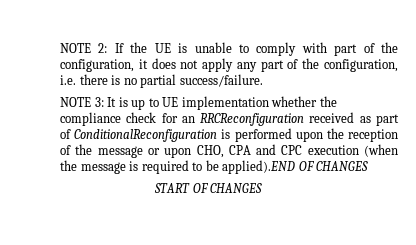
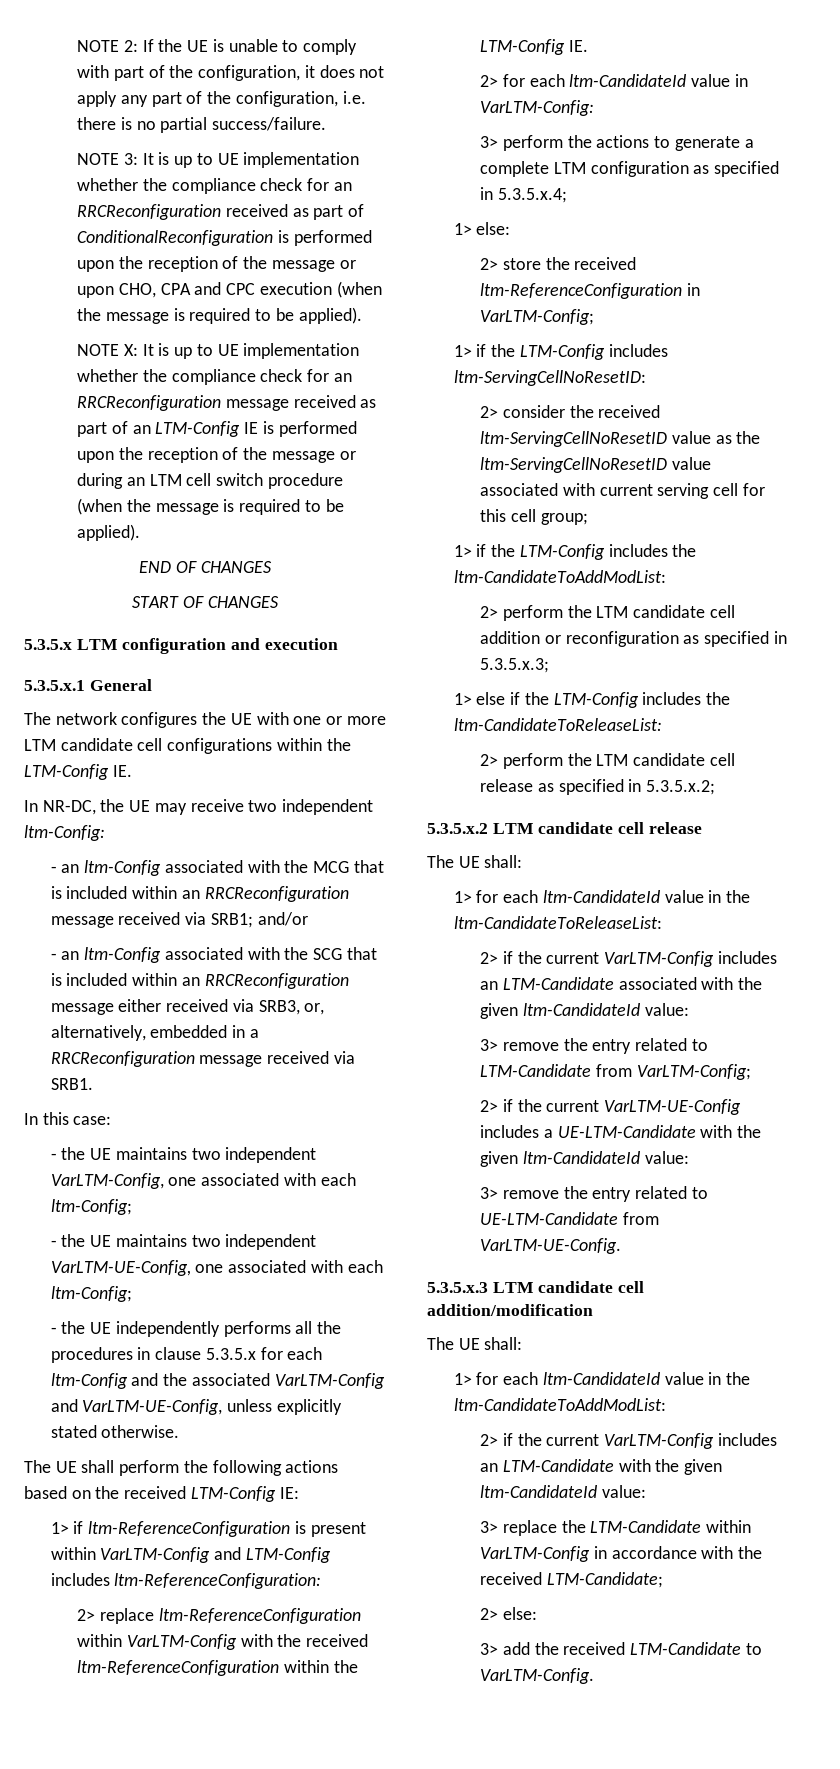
[222,160,296,174] applied).END -> [298,307,362,324] [77,343,360,359] [77,369,352,385] [77,395,377,411] [77,421,357,437] [77,447,356,463] [77,473,343,489] [77,498,344,515] [77,524,141,541] [139,561,172,573] applied). // NOTE X: It is up to UE implementation whether the compliance check for an RRCReconfiguration message received as part of an LTM-Config IE is performed upon the reception of the message or during an LTM cell switch procedure (when the message is required to be applied). // END
(263, 188) none -> [24,638,338,654] [24,679,152,691] [24,712,386,728] [24,738,351,754] [24,764,132,780] [24,799,374,815] [24,825,105,841] [50,860,384,876] [50,886,349,902] [50,912,308,928] [50,947,377,963] [50,973,349,989] [50,999,325,1015] [50,1025,259,1041] [50,1051,355,1067] [50,1078,93,1090] [24,1112,112,1125] [50,1147,317,1163] [50,1173,356,1189] [50,1199,132,1215] [50,1234,317,1250] [50,1260,383,1276] [50,1286,132,1302] [50,1321,341,1337] [50,1347,323,1363] [50,1373,385,1389] [50,1399,342,1415] [50,1425,180,1438] [24,1460,339,1476] [24,1486,299,1502] [50,1521,366,1537] [50,1547,331,1563] [50,1573,322,1589] [77,1608,361,1624] [77,1634,369,1650] [77,1660,358,1676] [480,39,589,55] [480,74,748,87] [480,100,595,116] [480,135,754,151] [480,161,780,177] [480,187,568,203] [453,222,511,235] [480,257,637,270] [480,283,701,299] [480,309,595,325] [453,344,668,360] [453,370,646,386] [480,405,661,418] [480,431,761,447] [480,457,712,473] [480,483,765,499] [480,509,588,525] [453,544,697,560] [453,570,666,583] [480,605,735,621] [480,631,787,647] [480,658,550,673] [453,692,730,708] [453,718,662,731] [480,753,735,769] [480,779,716,795] [427,822,702,834] [427,855,523,868] [453,890,750,903] [453,916,662,929] [480,951,777,967] [480,977,763,990] [480,1003,689,1019] [480,1038,708,1054] [480,1064,751,1080] [480,1099,742,1115] [480,1125,762,1138] [480,1151,689,1167] [480,1186,708,1202] [480,1212,660,1225] [480,1238,622,1254] [427,1281,645,1293] [427,1304,593,1316] [427,1337,523,1350] [453,1372,750,1385] [453,1398,666,1411] [480,1433,777,1449] [480,1459,723,1475] [480,1485,647,1498] [480,1520,752,1536] [480,1546,763,1562] [480,1572,664,1588] [480,1607,538,1620] [480,1642,762,1655] [480,1668,595,1684] // 5.3.5.x LTM configuration and execution // 5.3.5.x.1 General // The network configures the UE with one or more LTM candidate cell configurations within the LTM-Config IE. // In NR-DC, the UE may receive two independent ltm-Config: // - an ltm-Config associated with the MCG that is included within an RRCReconfiguration message received via SRB1; and/or // - an ltm-Config associated with the SCG that is included within an RRCReconfiguration message either received via SRB3, or, alternatively, embedded in a RRCReconfiguration message received via SRB1. // In this case: // - the UE maintains two independent VarLTM-Config, one associated with each ltm-Config; // - the UE maintains two independent VarLTM-UE-Config, one associated with each ltm-Config; // - the UE independently performs all the procedures in clause 5.3.5.x for each ltm-Config and the associated VarLTM-Config and VarLTM-UE-Config, unless explicitly stated otherwise. // The UE shall perform the following actions based on the received LTM-Config IE: // 1> if ltm-ReferenceConfiguration is present within VarLTM-Config and LTM-Config includes ltm-ReferenceConfiguration: // 2> replace ltm-ReferenceConfiguration within VarLTM-Config with the received ltm-ReferenceConfiguration within the LTM-Config IE. // 2> for each ltm-CandidateId value in VarLTM-Config: // 3> perform the actions to generate a complete LTM configuration as specified in 5.3.5.x.4; // 1> else: // 2> store the received ltm-ReferenceConfiguration in VarLTM-Config; // 1> if the LTM-Config includes ltm-ServingCellNoResetID: // 2> consider the received ltm-ServingCellNoResetID value as the ltm-ServingCellNoResetID value associated with current serving cell for this cell group; // 1> if the LTM-Config includes the ltm-CandidateToAddModList: // 2> perform the LTM candidate cell addition or reconfiguration as specified in 5.3.5.x.3; // 1> else if the LTM-Config includes the ltm-CandidateToReleaseList: // 2> perform the LTM candidate cell release as specified in 5.3.5.x.2; // 5.3.5.x.2 LTM candidate cell release // The UE shall: // 1> for each ltm-CandidateId value in the ltm-CandidateToReleaseList: // 2> if the current VarLTM-Config includes an LTM-Candidate associated with the given ltm-CandidateId value: // 3> remove the entry related to LTM-Candidate from VarLTM-Config; // 2> if the current VarLTM-UE-Config includes a UE-LTM-Candidate with the given ltm-CandidateId value: // 3> remove the entry related to UE-LTM-Candidate from VarLTM-UE-Config. // 5.3.5.x.3 LTM candidate cell addition/modification // The UE shall: // 1> for each ltm-CandidateId value in the ltm-CandidateToAddModList: // 2> if the current VarLTM-Config includes an LTM-Candidate with the given ltm-CandidateId value: // 3> replace the LTM-Candidate within VarLTM-Config in accordance with the received LTM-Candidate; // 2> else: // 3> add the received LTM-Candidate to VarLTM-Config.

